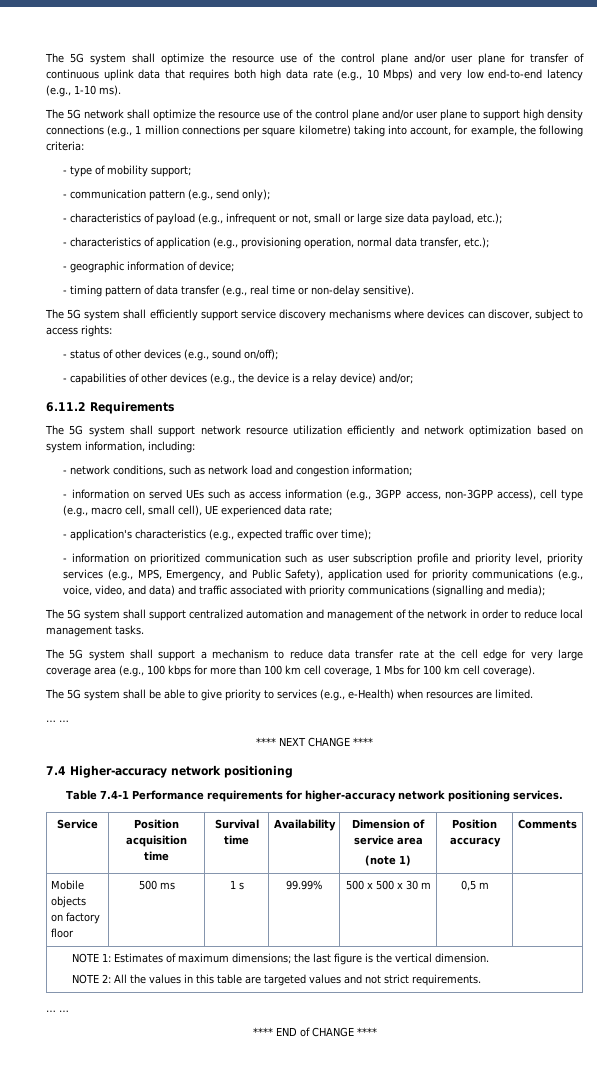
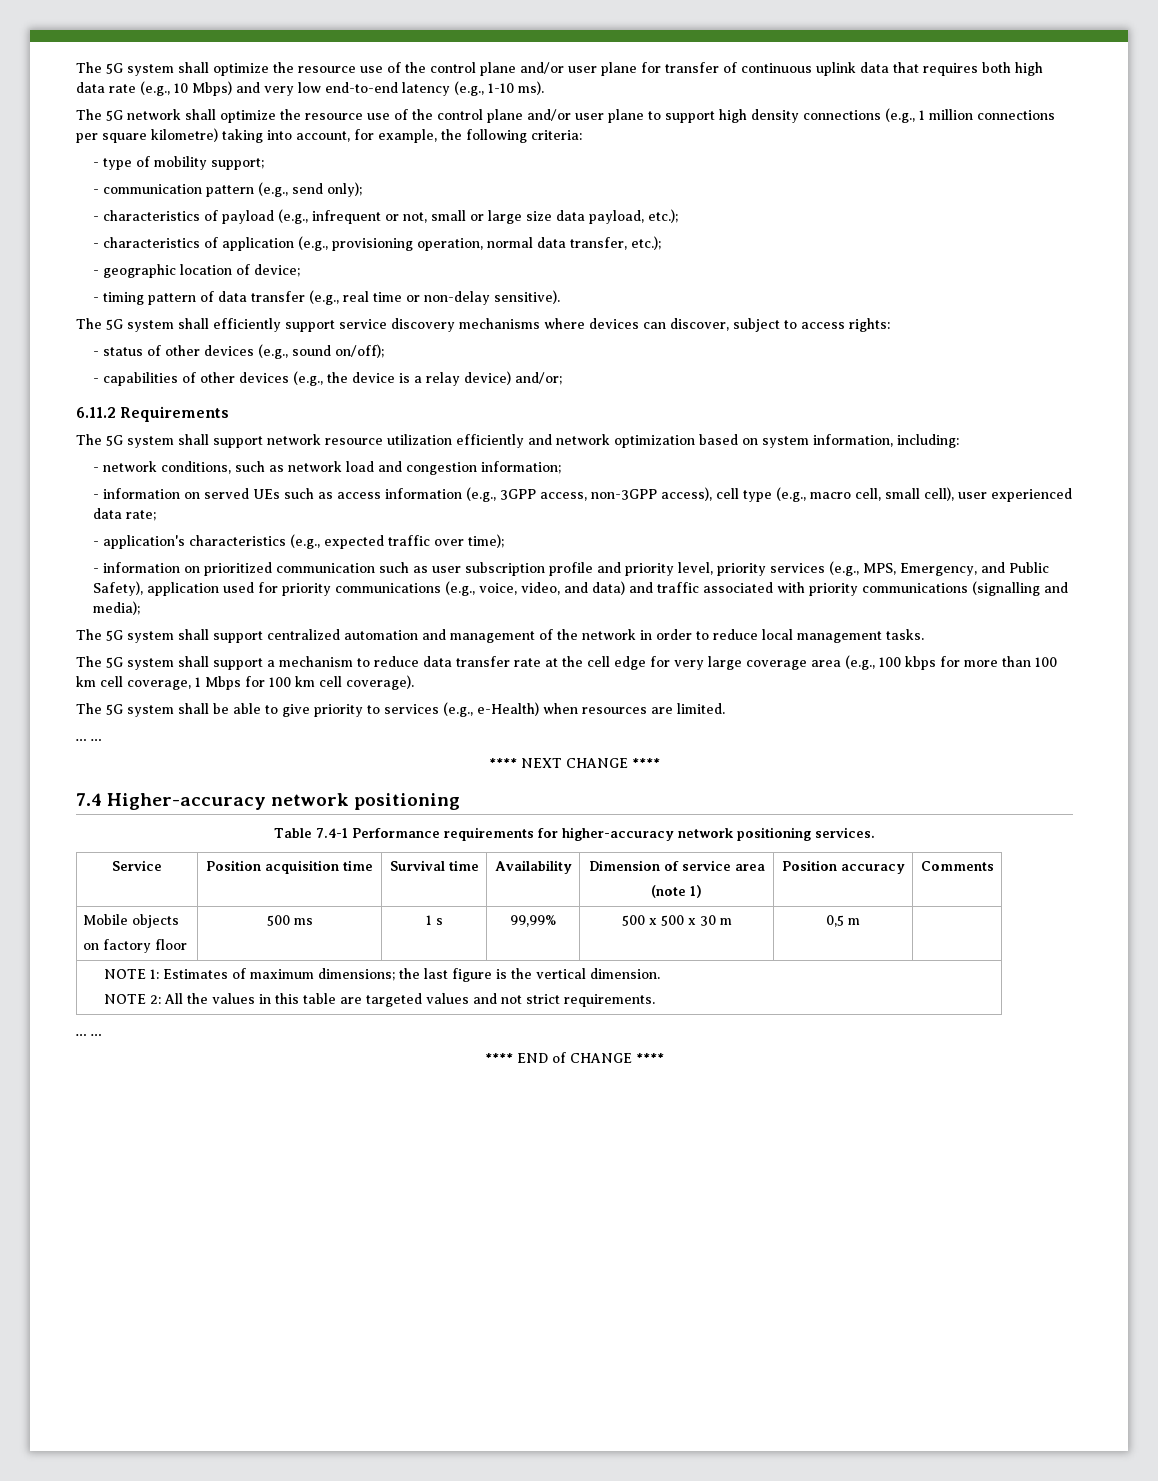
[127,261,185,271] information -> [180,264,233,275] location
[205,505,219,515] UE -> [958,492,988,499] user
[384,665,404,675] Mbs -> [205,676,241,690] Mbps
[286,880,322,890] 99.99% -> [510,915,556,927] 99,99%

